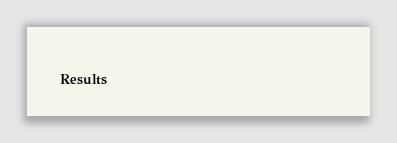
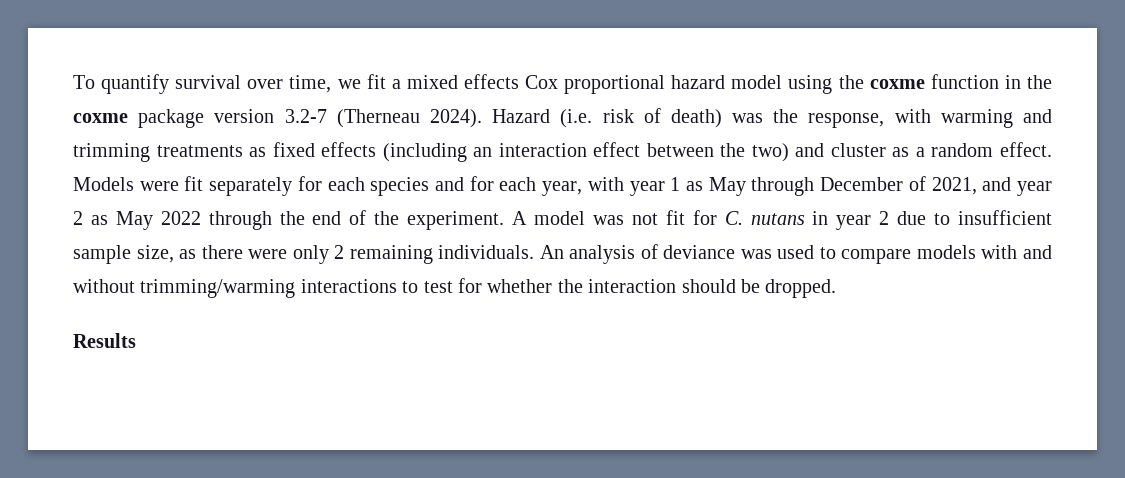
(60, 79) none -> [73,74,1052,94] [73,108,1052,128] [73,142,1052,162] [73,176,1052,196] [73,210,1052,230] [73,244,1052,264] [73,278,837,298] To quantify survival over time, we fit a mixed effects Cox proportional hazard model using the coxme function in the coxme package version 3.2-7 (Therneau 2024). Hazard (i.e. risk of death) was the response, with warming and trimming treatments as fixed effects (including an interaction effect between the two) and cluster as a random effect. Models were fit separately for each species and for each year, with year 1 as May through December of 2021, and year 2 as May 2022 through the end of the experiment. A model was not fit for C. nutans in year 2 due to insufficient sample size, as there were only 2 remaining individuals. An analysis of deviance was used to compare models with and without trimming/warming interactions to test for whether the interaction should be dropped. //

